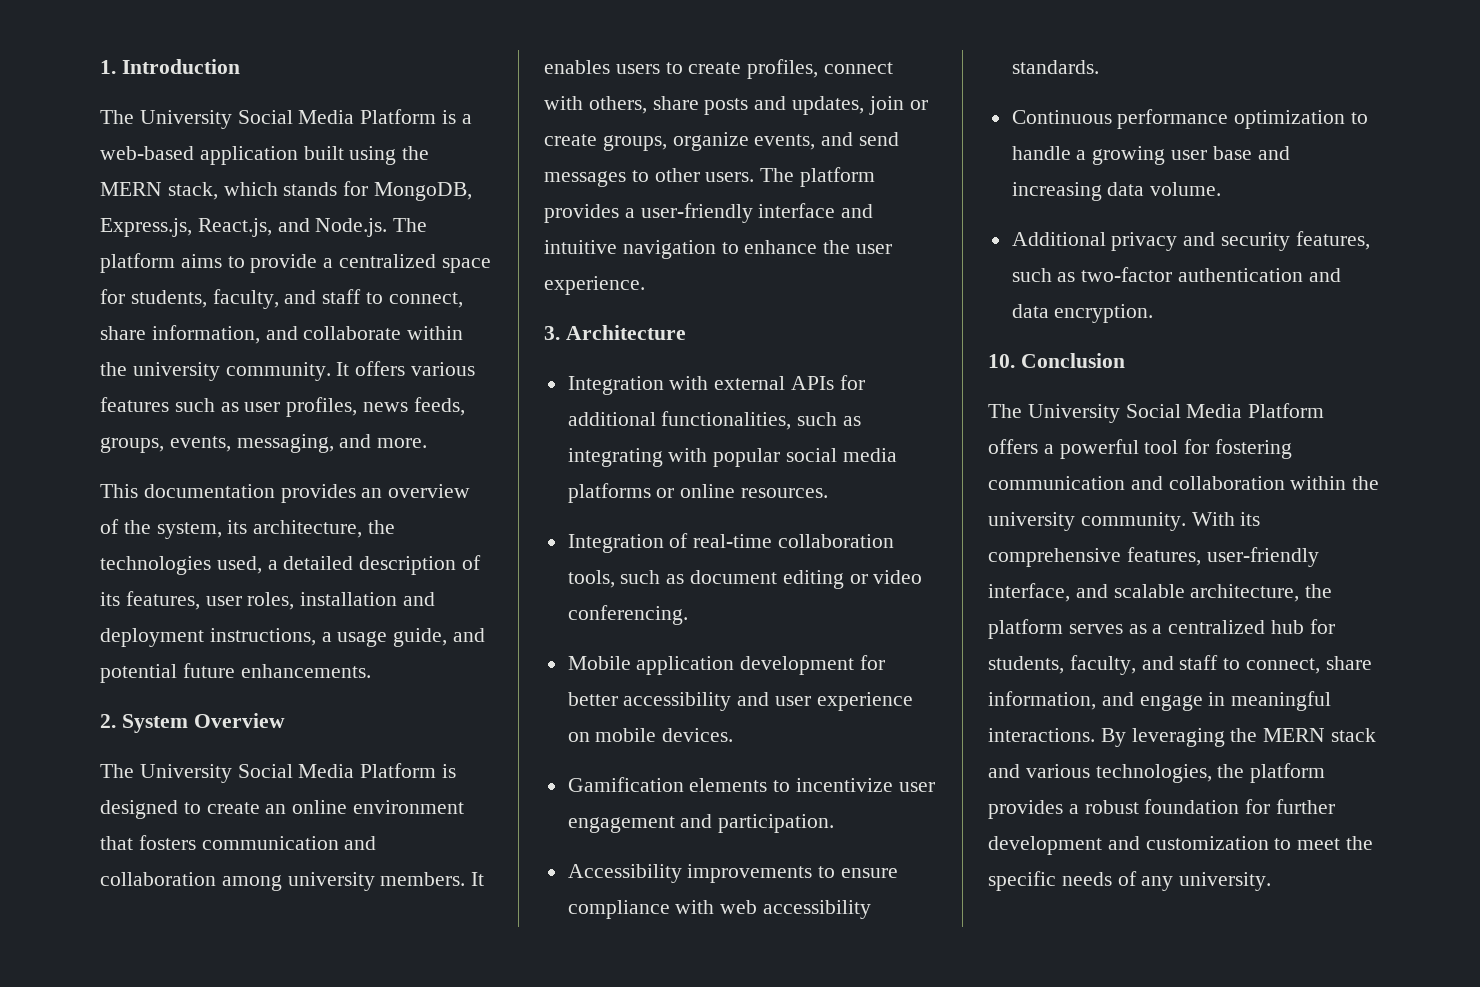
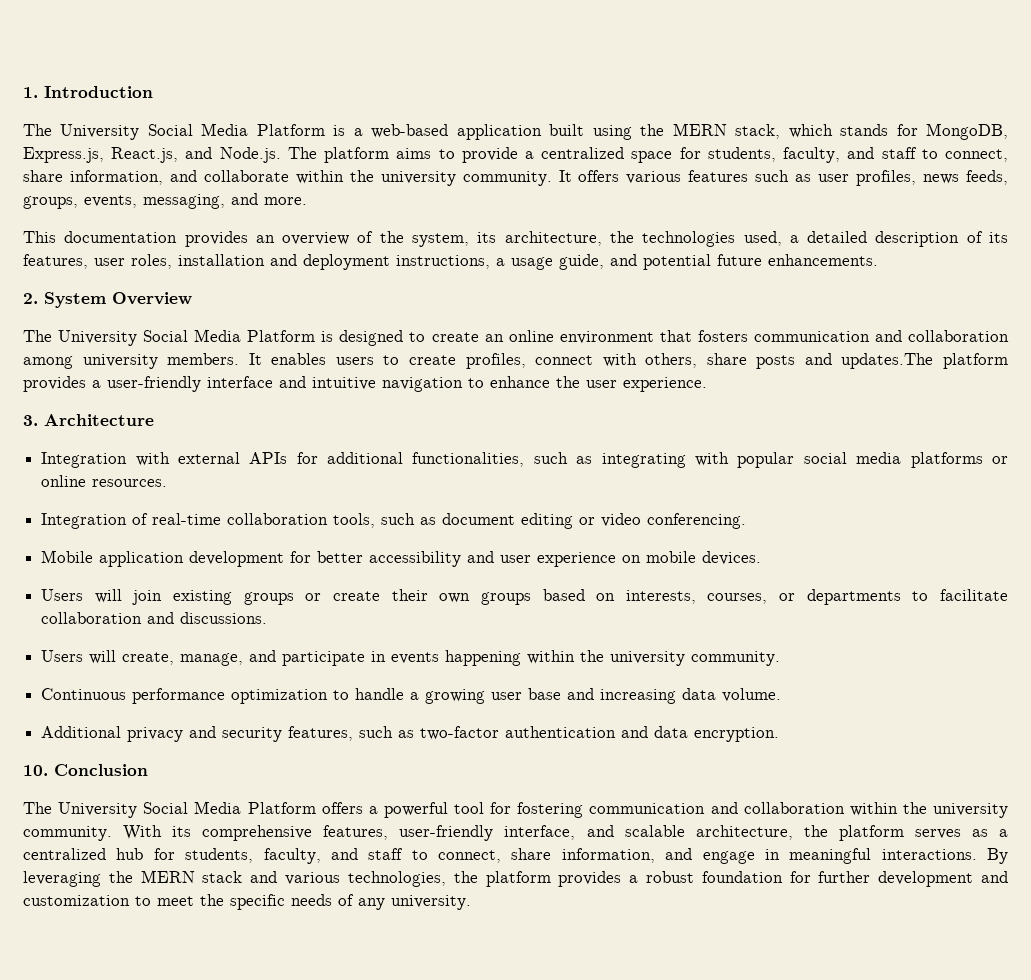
[792,96,928,115] [544,132,900,151] [544,168,795,187] updates, join or create groups, organize events, and send messages to other users. The -> [841,353,934,369] updates.The
[567,777,935,792] [567,814,835,833] [567,864,899,883] [567,900,872,919] [1011,60,1099,74] Gamification elements to incentivize user engagement and participation. // Accessibility improvements to ensure compliance with web accessibility standards. -> [41,589,1008,605] [41,612,268,624] [41,650,781,666] Users will join existing groups or create their own groups based on interests, courses, or departments to facilitate collaboration and discussions. // Users will create, manage, and participate in events happening within the university community.

